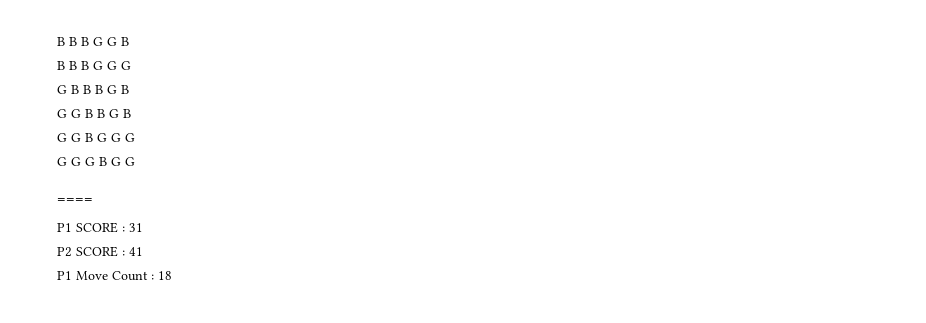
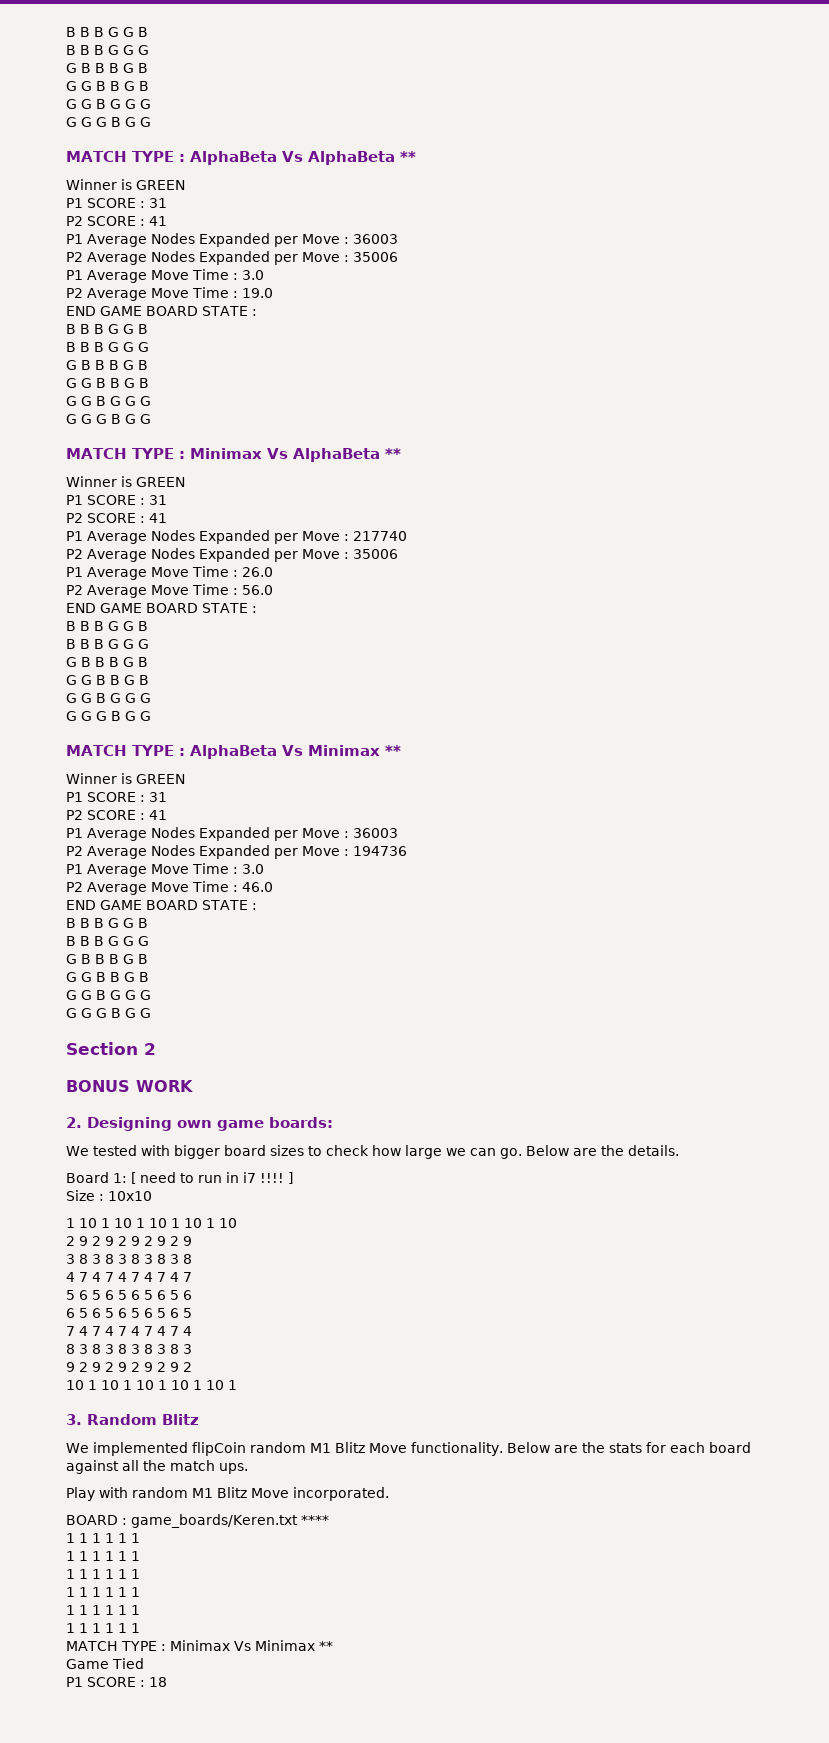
[57,198,93,203] [57,222,143,233] [57,246,143,257] [57,271,148,281] ==== // P1 SCORE : 31 // P2 SCORE : 41 // P1 Move Count -> [66,151,416,165] [66,179,185,190] [66,198,167,208] [66,216,167,226] [66,233,398,247] [66,251,398,265] [66,269,264,283] [66,287,273,301] [66,306,257,316] [66,324,148,334] [66,342,149,352] [66,360,148,370] [66,378,149,388] [66,396,151,406] [66,414,151,424] [66,448,401,462] [66,476,185,487] [66,495,167,505] [66,513,167,523] [66,530,407,544] [66,548,398,562] [66,566,273,580] [66,584,273,598] [66,603,257,613] [66,621,148,631] [66,639,149,649] [66,657,148,667] [66,675,149,685] [66,693,151,703] [66,711,151,721] [66,745,401,759] [66,773,185,784] [66,792,167,802] [66,810,167,820] [66,827,398,841] [66,845,407,859] [66,863,264,877] [66,881,273,895] [66,900,257,910] [66,918,148,928] [66,936,149,946] [66,954,148,964] [66,972,149,982] [66,990,151,1000] [66,1008,151,1018] [66,1042,156,1055] [66,1080,193,1092] [66,1117,333,1131] [66,1145,679,1159] [66,1172,293,1184] [66,1190,152,1201] [66,1218,237,1228] [66,1236,192,1246] [66,1254,192,1264] [66,1272,192,1282] [66,1290,192,1300] [66,1308,192,1318] [66,1326,192,1336] [66,1344,192,1354] [66,1362,192,1372] [66,1380,237,1390] [66,1414,199,1425] [66,1442,751,1456] [66,1460,248,1474] [66,1487,389,1501] [66,1514,329,1528] [66,1533,140,1543] [66,1551,140,1561] [66,1569,140,1579] [66,1587,140,1597] [66,1605,140,1615] [66,1623,140,1633] [66,1640,333,1651] [66,1658,144,1669] [66,1677,136,1687] MATCH TYPE : AlphaBeta Vs AlphaBeta ** // Winner is GREEN // P1 SCORE : 31 // P2 SCORE : 41 // P1 Average Nodes Expanded per Move : 36003 // P2 Average Nodes Expanded per Move : 35006 // P1 Average Move Time : 3.0 // P2 Average Move Time : 19.0 // END GAME BOARD STATE : // B B B G G B // B B B G G G // G B B B G B // G G B B G B // G G B G G G // G G G B G G // MATCH TYPE : Minimax Vs AlphaBeta ** // Winner is GREEN // P1 SCORE : 31 // P2 SCORE : 41 // P1 Average Nodes Expanded per Move : 217740 // P2 Average Nodes Expanded per Move : 35006 // P1 Average Move Time : 26.0 // P2 Average Move Time : 56.0 // END GAME BOARD STATE : // B B B G G B // B B B G G G // G B B B G B // G G B B G B // G G B G G G // G G G B G G // MATCH TYPE : AlphaBeta Vs Minimax ** // Winner is GREEN // P1 SCORE : 31 // P2 SCORE : 41 // P1 Average Nodes Expanded per Move : 36003 // P2 Average Nodes Expanded per Move : 194736 // P1 Average Move Time : 3.0 // P2 Average Move Time : 46.0 // END GAME BOARD STATE : // B B B G G B // B B B G G G // G B B B G B // G G B B G B // G G B G G G // G G G B G G // Section 2 // BONUS WORK // 2. Designing own game boards: // We tested with bigger board sizes to check how large we can go. Below are the details. // Board 1: [ need to run in i7 !!!! ] // Size : 10x10 // 1 10 1 10 1 10 1 10 1 10 // 2 9 2 9 2 9 2 9 2 9 // 3 8 3 8 3 8 3 8 3 8 // 4 7 4 7 4 7 4 7 4 7 // 5 6 5 6 5 6 5 6 5 6 // 6 5 6 5 6 5 6 5 6 5 // 7 4 7 4 7 4 7 4 7 4 // 8 3 8 3 8 3 8 3 8 3 // 9 2 9 2 9 2 9 2 9 2 // 10 1 10 1 10 1 10 1 10 1 // 3. Random Blitz // We implemented flipCoin random M1 Blitz Move functionality. Below are the stats for each board against all the match ups. // Play with random M1 Blitz Move incorporated. // BOARD : game_boards/Keren.txt **** // 1 1 1 1 1 1 // 1 1 1 1 1 1 // 1 1 1 1 1 1 // 1 1 1 1 1 1 // 1 1 1 1 1 1 // 1 1 1 1 1 1 // MATCH TYPE : Minimax Vs Minimax ** // Game Tied // P1 SCORE

